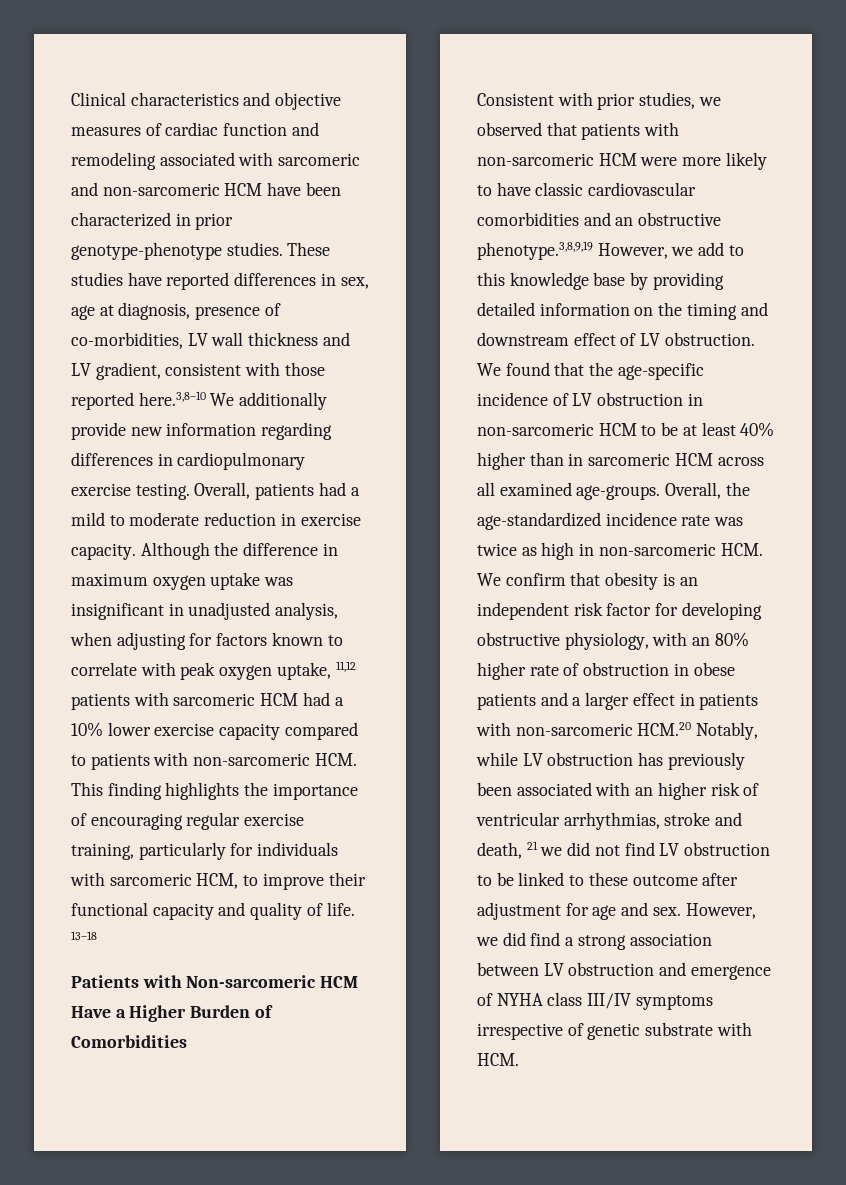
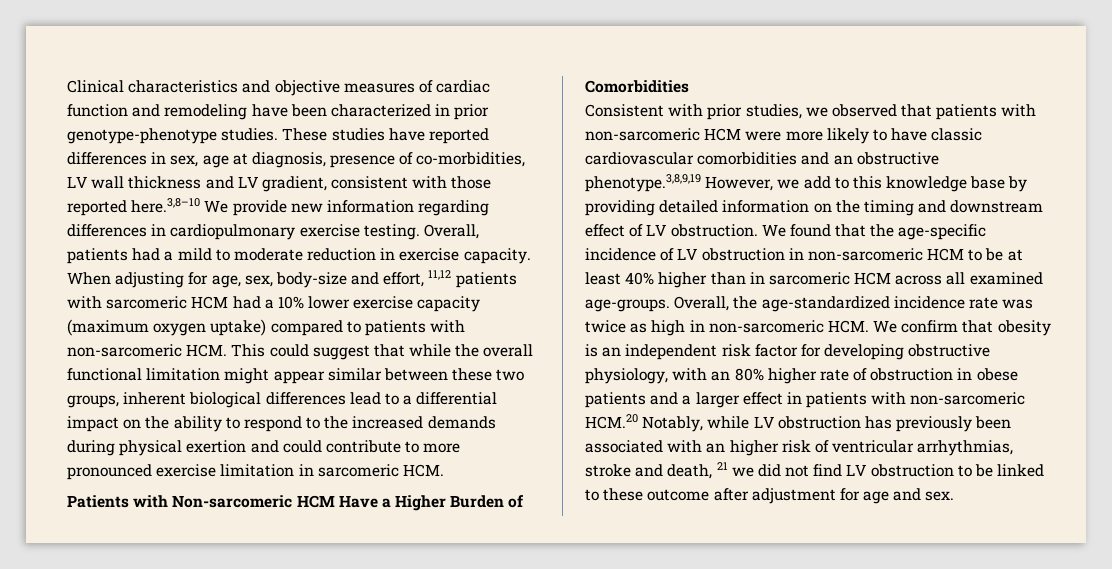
[159,152,361,166] [71,182,263,196] associated with sarcomeric and non-sarcomeric HCM -> (248, 112) none
[239,392,328,410] additionally -> (229, 206) none
[140,542,338,560] [71,572,294,590] [71,602,339,620] [70,632,343,650] [71,662,331,680] Although the difference in maximum oxygen uptake was insignificant in unadjusted analysis, when adjusting for factors known to correlate with peak oxygen uptake, -> [67,272,425,288] When adjusting for age, sex, body-size and effort,
(281, 731) none -> [67,319,267,336] (maximum oxygen uptake)
[107,782,358,800] [71,812,305,830] [71,842,339,860] [70,872,366,890] [71,902,355,920] [71,931,97,940] finding highlights the importance of encouraging regular exercise training, particularly for individuals with sarcomeric HCM, to improve their functional capacity and quality of life. 13–18 -> [269,344,534,360] [67,368,525,384] [67,392,498,408] [67,416,496,432] [67,440,461,456] [67,464,444,480] could suggest that while the overall functional limitation might appear similar between these two groups, inherent biological differences lead to a differential impact on the ability to respond to the increased demands during physical exertion and could contribute to more pronounced exercise limitation in sarcomeric HCM.
[685,903,756,919] [476,932,712,950] [477,962,771,980] [477,992,713,1010] [477,1022,752,1040] [477,1053,519,1066] However, we did find a strong association between LV obstruction and emergence of NYHA class III/IV symptoms irrespective of genetic substrate with HCM. -> (955, 496) none

